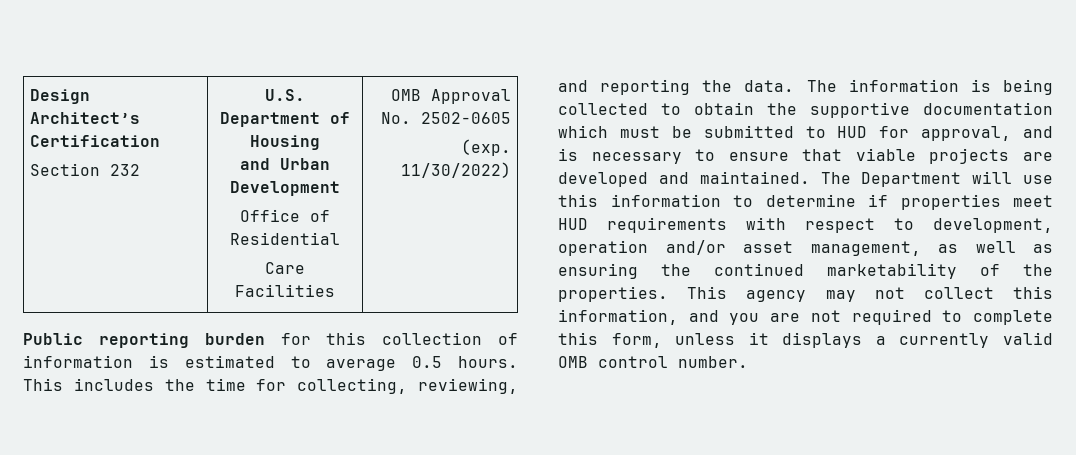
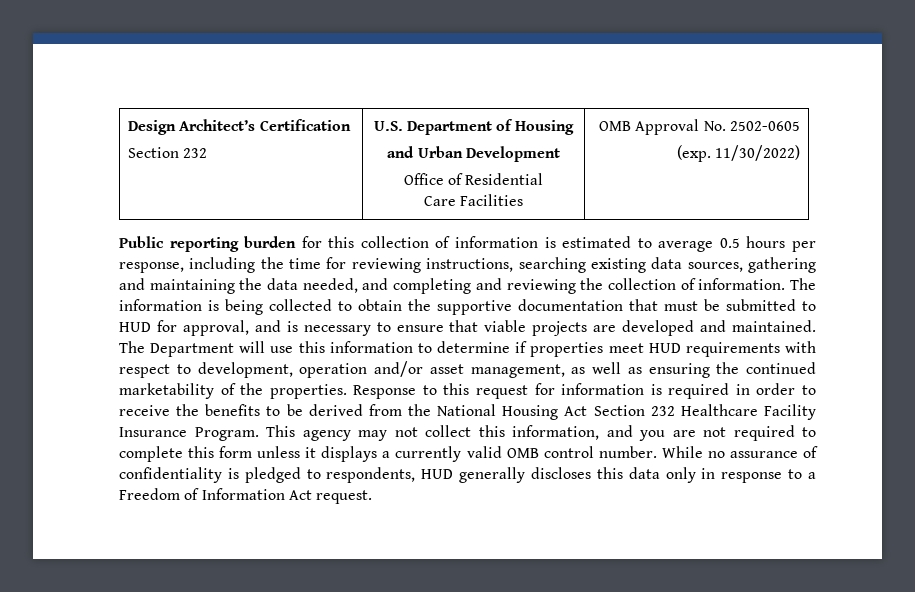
[457,356,518,368] [23,378,518,394] [558,79,795,95] hours. This includes the time for collecting, reviewing, and reporting the data. -> [746,236,816,252] [119,257,817,273] [119,278,786,294] hours per response, including the time for reviewing instructions, searching existing data sources, gathering and maintaining the data needed, and completing and reviewing the collection of information.
[558,125,608,138] which -> [629,299,658,311] that
(668, 294) none -> [353,383,816,399] [119,404,816,420] [119,427,259,441] Response to this request for information is required in order to receive the benefits to be derived from the National Housing Act Section 232 Healthcare Facility Insurance Program.
[611,333,662,348] form, -> [219,446,253,458] form
(748, 362) none -> [661,446,819,458] [119,467,816,483] [119,488,373,504] While no assurance of confidentiality is pledged to respondents, HUD generally discloses this data only in response to a Freedom of Information Act request.

